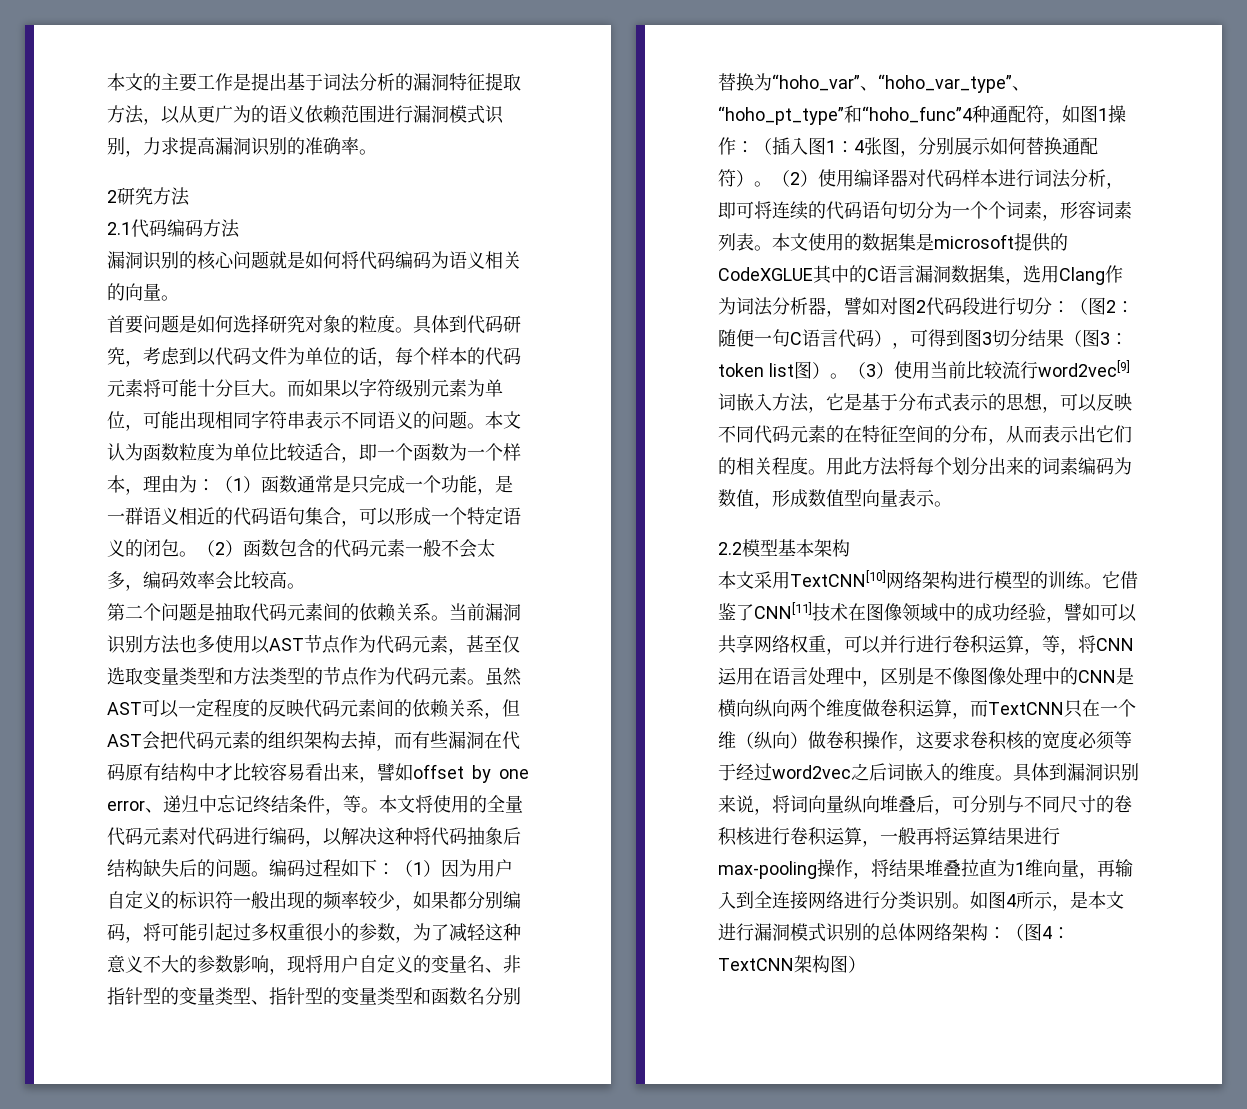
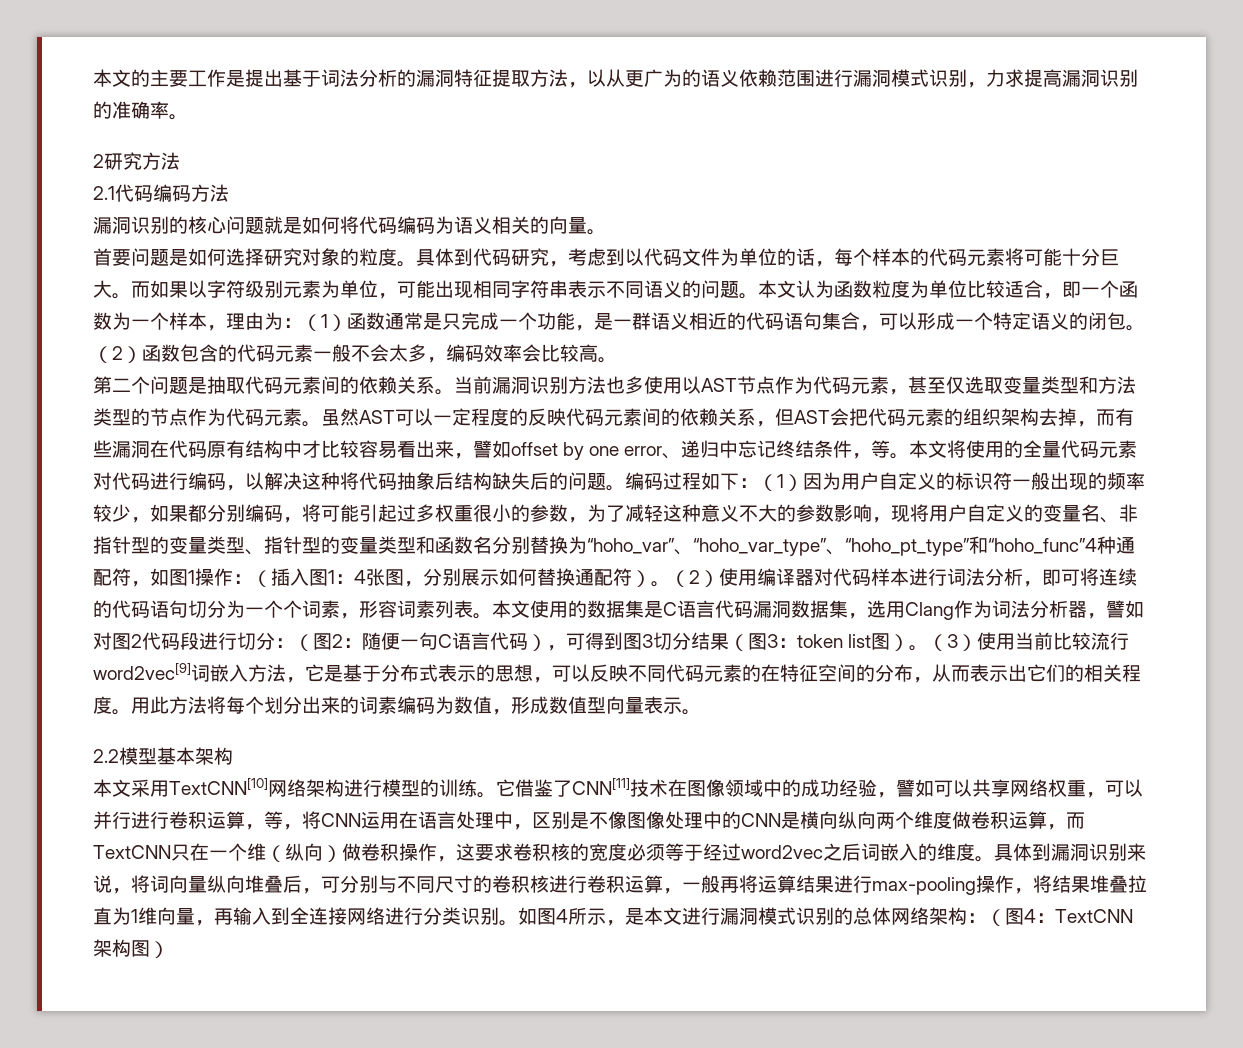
[934,233,1068,252] [718,265,915,284] microsoft提供的CodeXGLUE其中的C语言 -> [663,600,753,618] C语言代码

